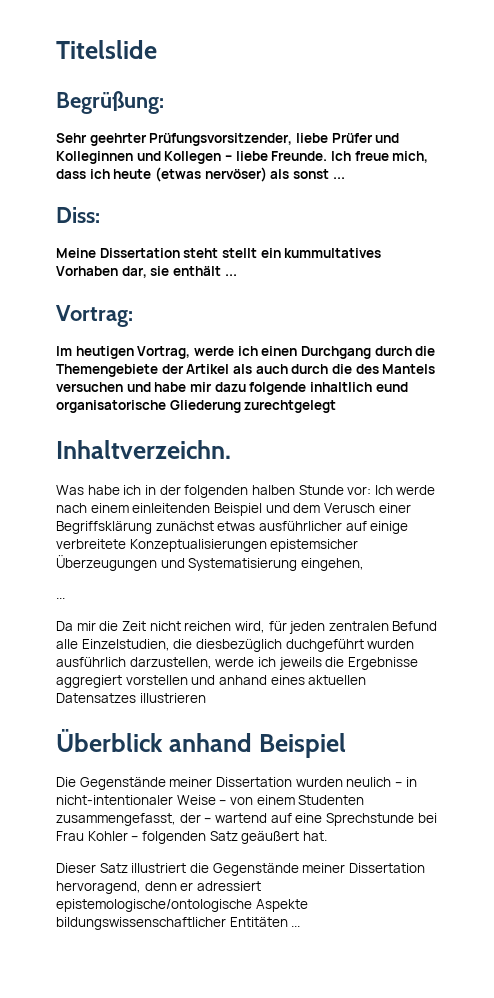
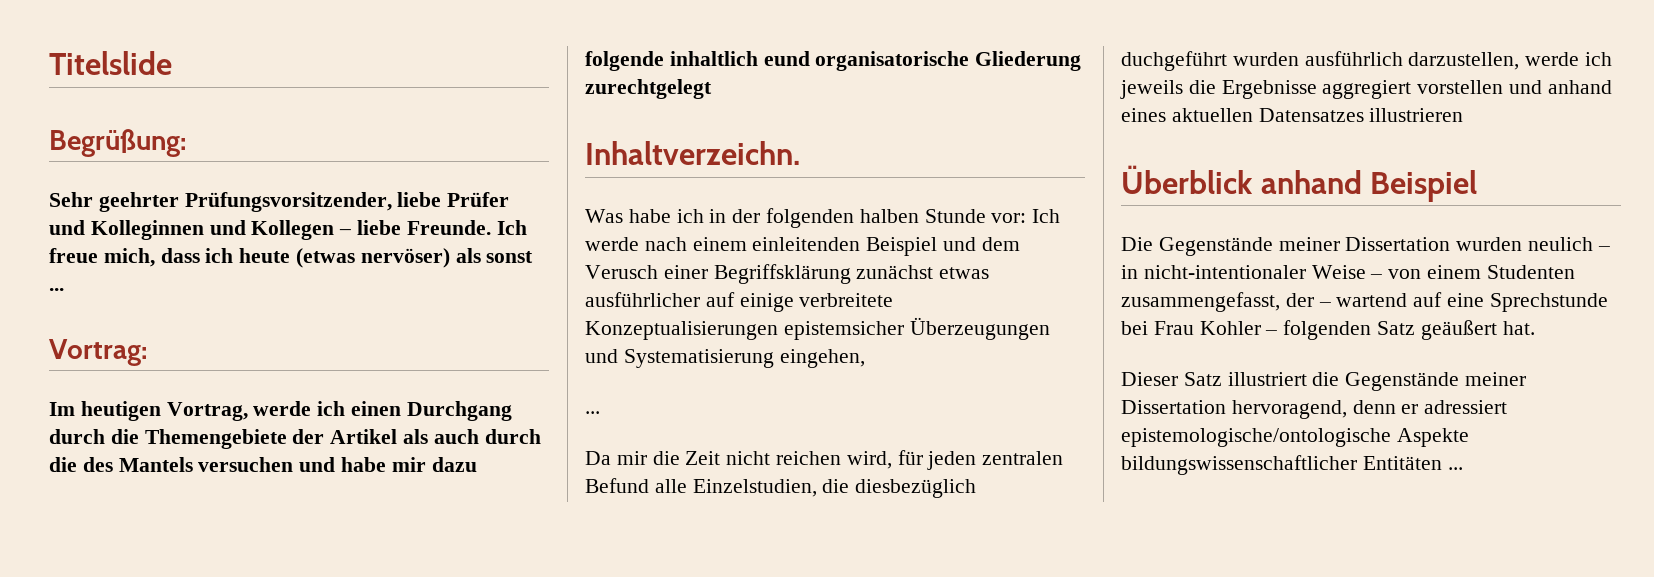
[56,207,100,223] [56,248,382,258] [56,266,237,278] // Diss: // Meine Dissertation steht stellt ein kummultatives Vorhaben dar, sie enthält ... -> (64, 289) none

